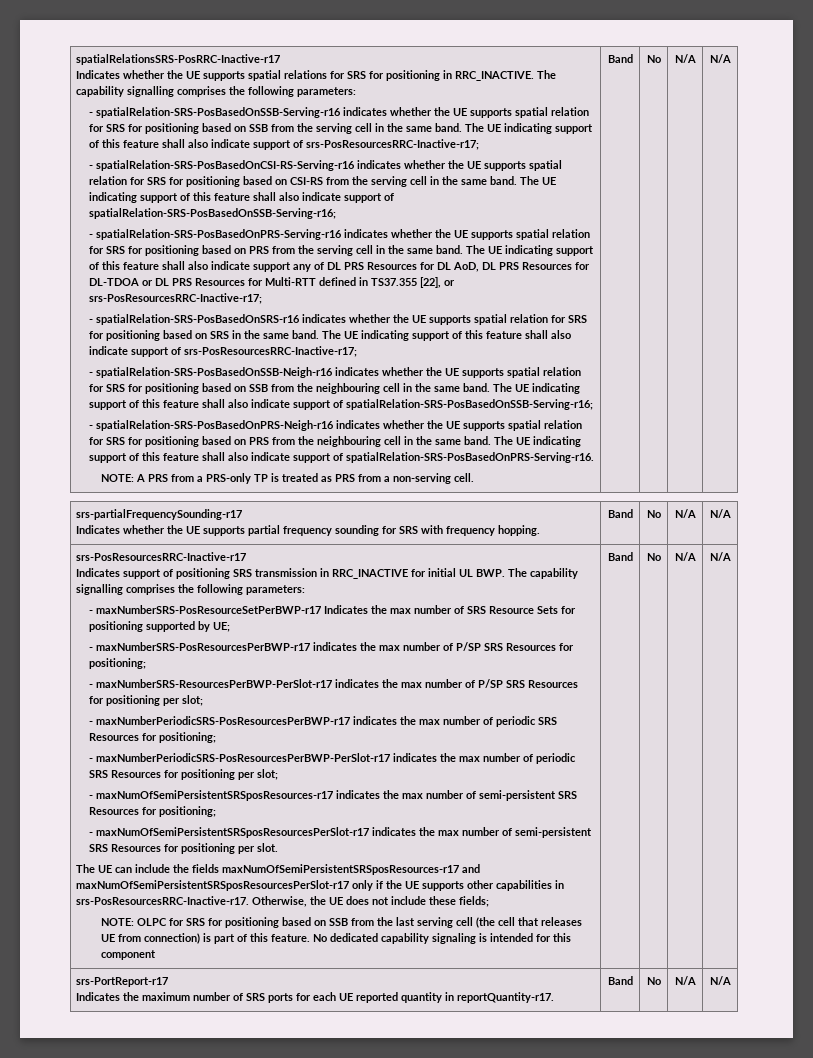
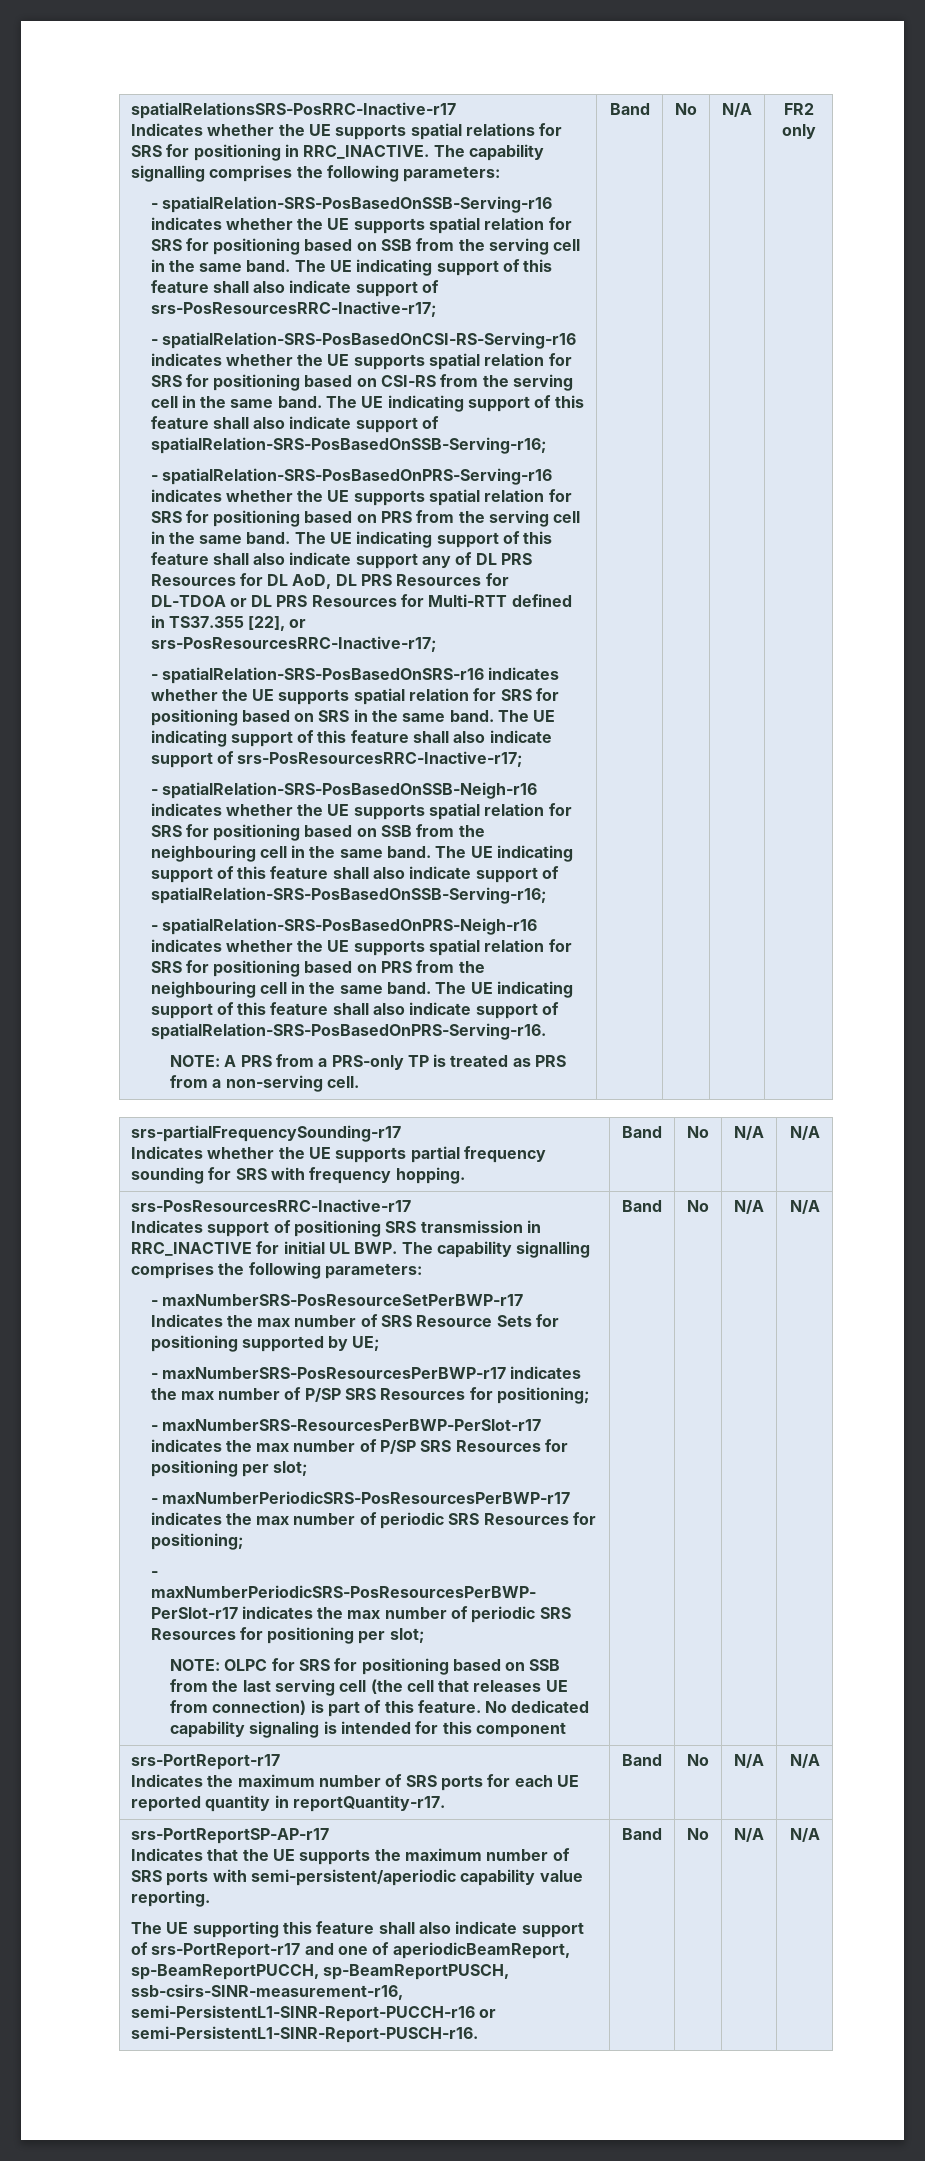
[709,54,731,63] N/A -> [783,103,814,115] [781,124,816,139] FR2 only
[88,790,577,801] [88,806,216,817] [88,827,592,838] [88,843,278,854] [76,864,481,875] [76,880,565,891] [76,896,490,907] // - maxNumOfSemiPersistentSRSposResources-r17 indicates the max number of semi-persistent SRS Resources for positioning; // - maxNumOfSemiPersistentSRSposResourcesPerSlot-r17 indicates the max number of semi-persistent SRS Resources for positioning per slot. // The UE can include the fields maxNumOfSemiPersistentSRSposResources-r17 and maxNumOfSemiPersistentSRSposResourcesPerSlot-r17 only if the UE supports other capabilities in srs-PosResourcesRRC-Inactive-r17. Otherwise, the UE does not include these fields; -> (424, 1635) none
(731, 980) none -> [131,1828,330,1844] [131,1848,570,1865] [131,1869,583,1886] [131,1890,211,1907] [131,1921,584,1938] [131,1942,570,1959] [131,1964,510,1980] [131,1984,404,2000] [131,2005,497,2022] [131,2026,479,2043] [622,1828,662,1840] [687,1828,709,1840] [734,1828,764,1842] [789,1828,820,1842] // srs-PortReportSP-AP-r17 // Indicates that the UE supports the maximum number of SRS ports with semi-persistent/aperiodic capability value reporting. // The UE supporting this feature shall also indicate support of srs-PortReport-r17 and one of aperiodicBeamReport, sp-BeamReportPUCCH, sp-BeamReportPUSCH, ssb-csirs-SINR-measurement-r16, semi-PersistentL1-SINR-Report-PUCCH-r16 or semi-PersistentL1-SINR-Report-PUSCH-r16. | Band | No | N/A | N/A

